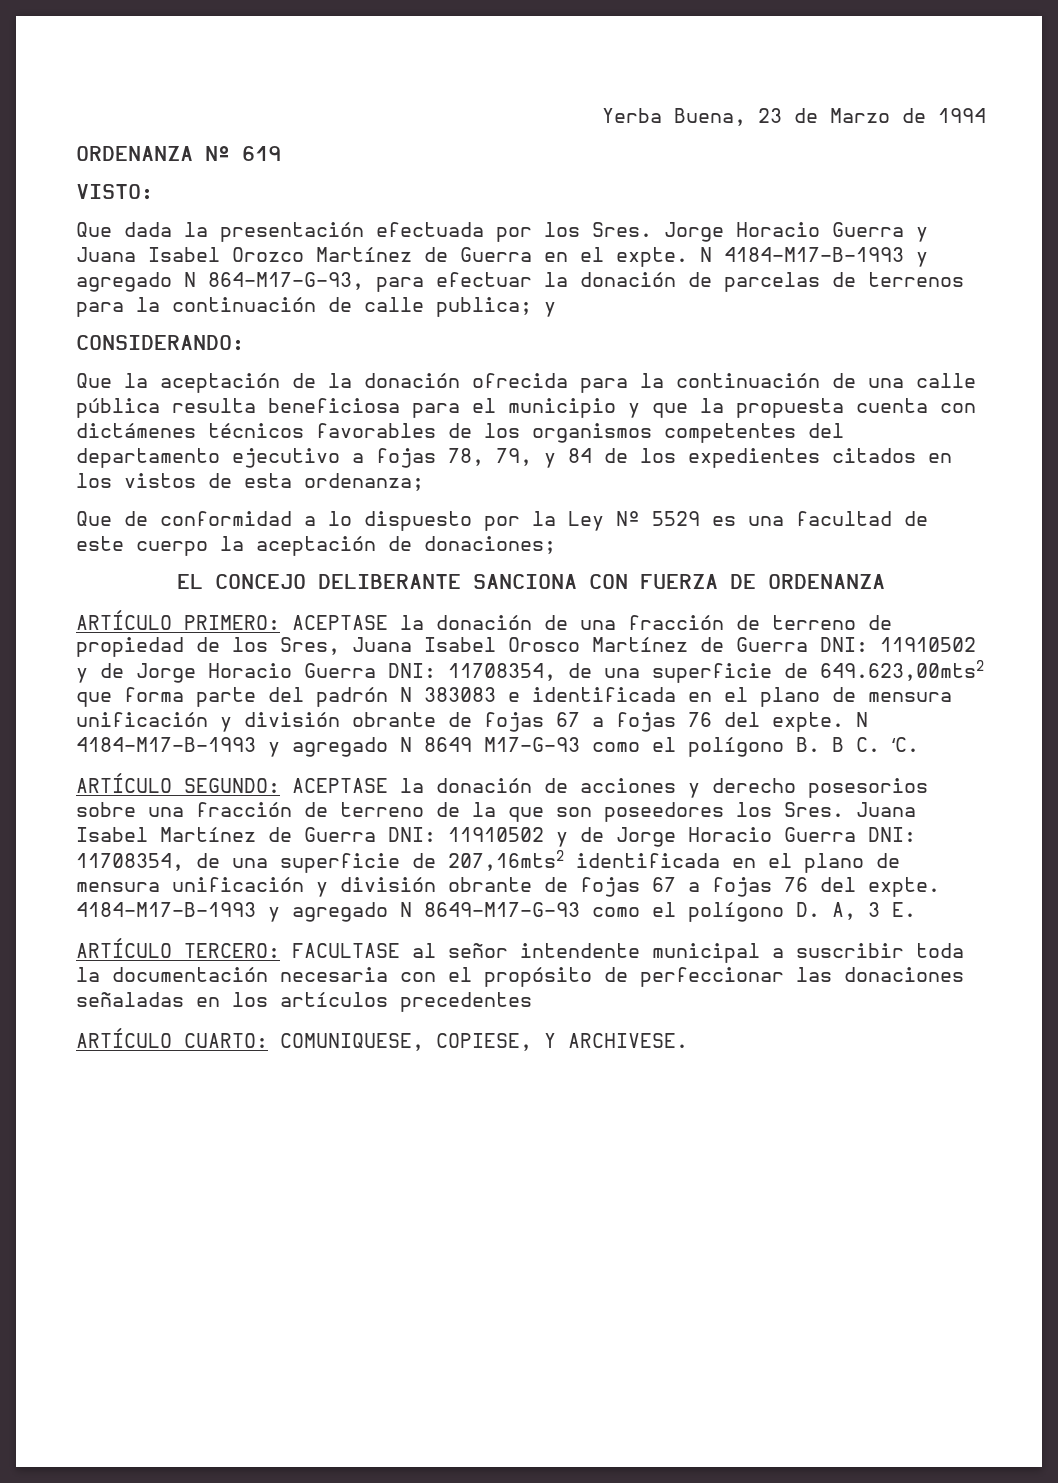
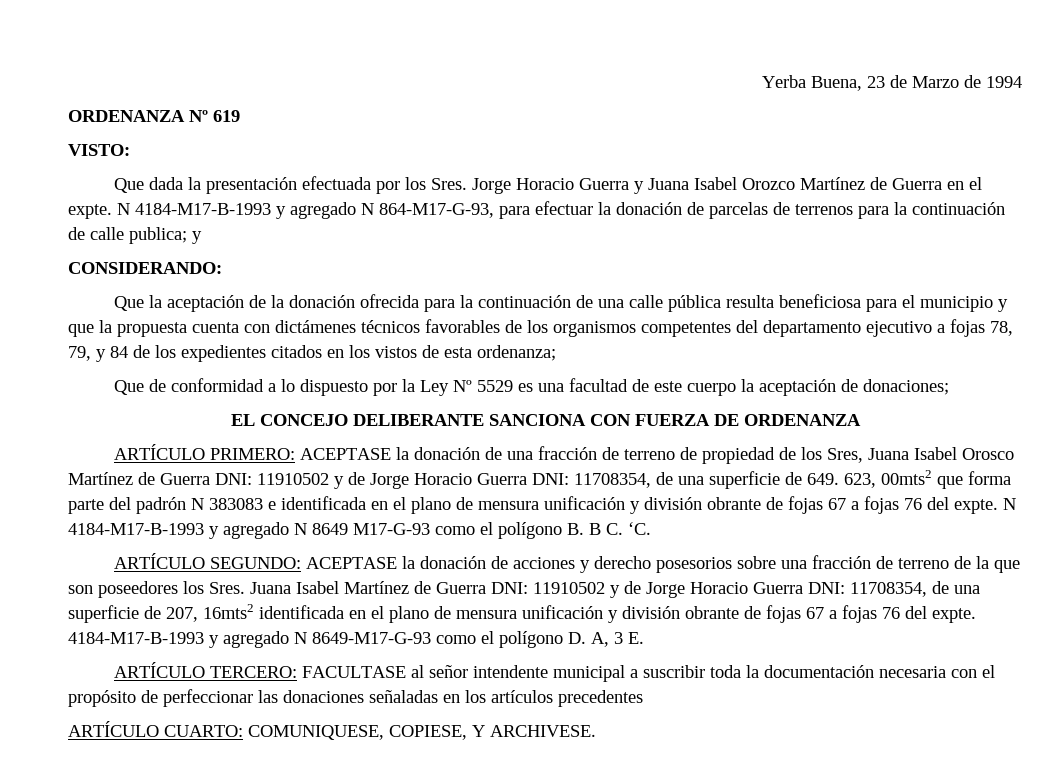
[820,660,984,681] 649.623,00mts2 -> [807,470,932,488] 649. 623, 00mts2
[448,850,564,871] 207,16mts2 -> [166,604,254,622] 207, 16mts2

